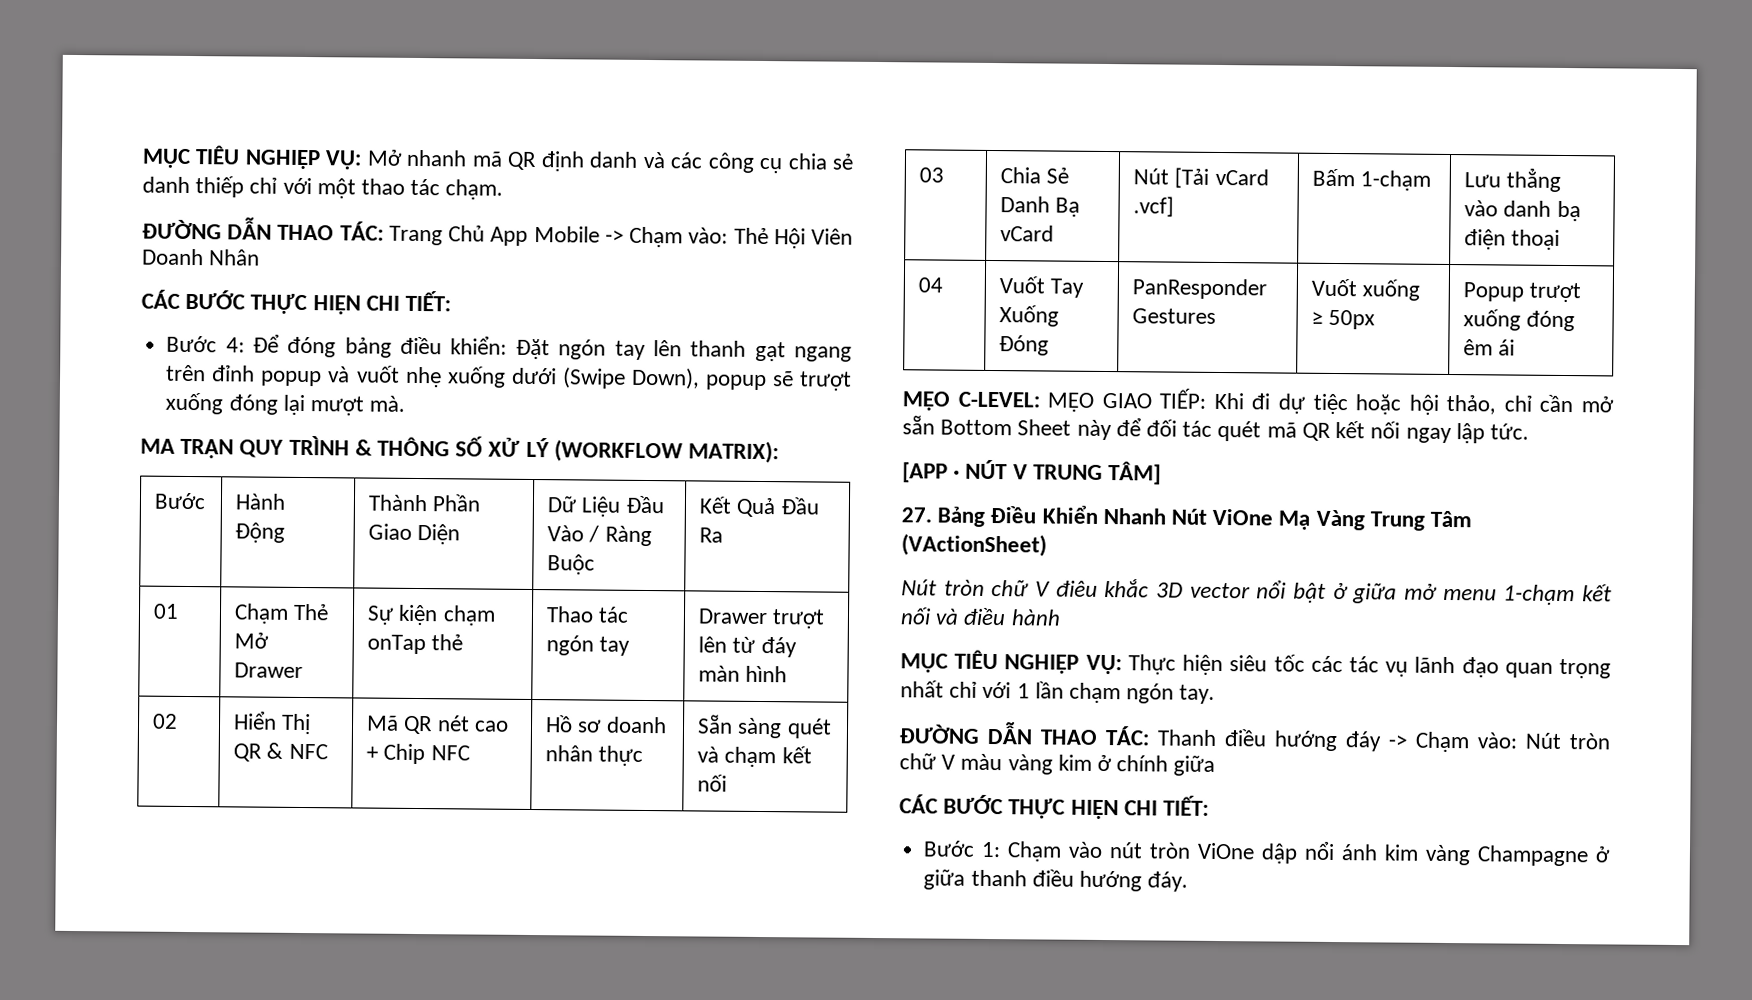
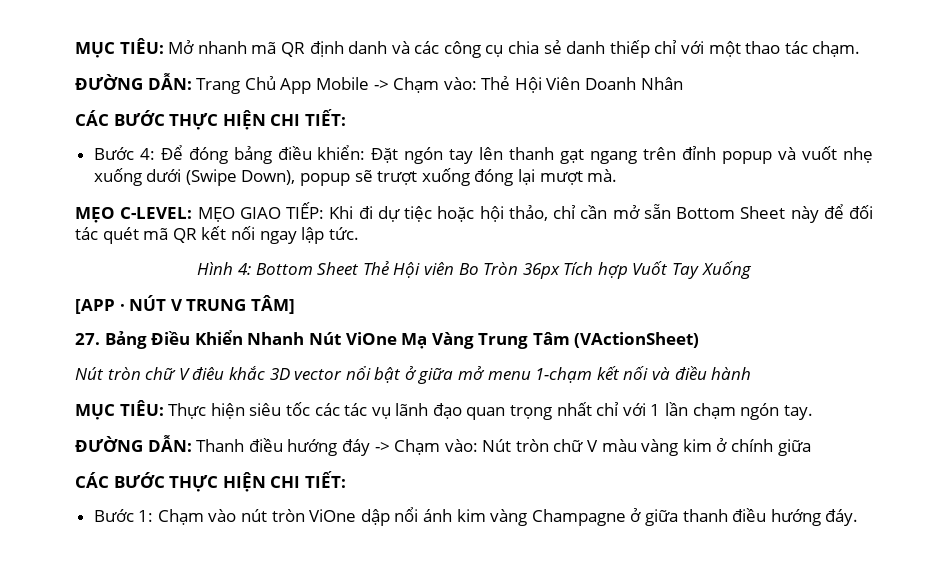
[142,145,363,170] MỤC TIÊU NGHIỆP VỤ: -> [75,38,164,58] MỤC TIÊU:
[227,217,384,241] DẪN THAO TÁC: -> [147,73,192,90] DẪN:
[140,435,780,464] [154,492,207,510] [235,493,287,510] [235,522,286,543] [368,494,482,512] [368,523,461,545] [547,495,665,517] [547,525,652,547] [547,554,596,575] [699,496,820,518] [699,527,724,543] [153,603,180,619] [234,603,330,624] [234,632,270,649] [234,662,304,679] [367,604,496,626] [367,634,464,655] [546,606,630,623] [546,635,631,656] [698,608,826,629] [698,636,797,658] [698,665,788,683] [152,713,179,729] [233,711,312,735] [233,742,328,762] [366,715,509,735] [366,743,470,765] [545,715,667,734] [545,745,644,766] [697,714,832,739] [697,746,812,768] [697,774,728,792] [919,167,945,183] [1000,167,1070,184] [1000,196,1081,217] [1000,225,1055,242] [1133,167,1269,188] [1133,196,1175,217] [1312,168,1432,191] [1464,168,1562,192] [1464,200,1581,222] [1464,229,1561,250] [918,277,944,293] [999,276,1085,298] [999,305,1060,327] [999,335,1050,356] [1132,278,1268,300] [1132,308,1217,324] [1311,278,1421,301] [1311,309,1376,330] [1463,282,1582,303] [1463,309,1576,332] [1463,339,1516,356] // MA TRẬN QUY TRÌNH & THÔNG SỐ XỬ LÝ (WORKFLOW MATRIX): // Bước | Hành Động | Thành Phần Giao Diện | Dữ Liệu Đầu Vào / Ràng Buộc | Kết Quả Đầu Ra // 01 | Chạm Thẻ Mở Drawer | Sự kiện chạm onTap thẻ | Thao tác ngón tay | Drawer trượt lên từ đáy màn hình // 02 | Hiển Thị QR & NFC | Mã QR nét cao + Chip NFC | Hồ sơ doanh nhân thực | Sẵn sàng quét và chạm kết nối // 03 | Chia Sẻ Danh Bạ vCard | Nút [Tải vCard .vcf] | Bấm 1-chạm | Lưu thẳng vào danh bạ điện thoại // 04 | Vuốt Tay Xuống Đóng | PanResponder Gestures | Vuốt xuống ≥ 50px | Popup trượt xuống đóng êm ái -> (618, 175) none
(1529, 431) none -> [197,261,752,279] // Hình 4: Bottom Sheet Thẻ Hội viên Bo Tròn 36px Tích hợp Vuốt Tay Xuống
[954,649,1122,675] TIÊU NGHIỆP VỤ: -> [119,400,164,416] TIÊU:
[987,721,1150,746] DẪN THAO TÁC: -> [147,435,192,452] DẪN:

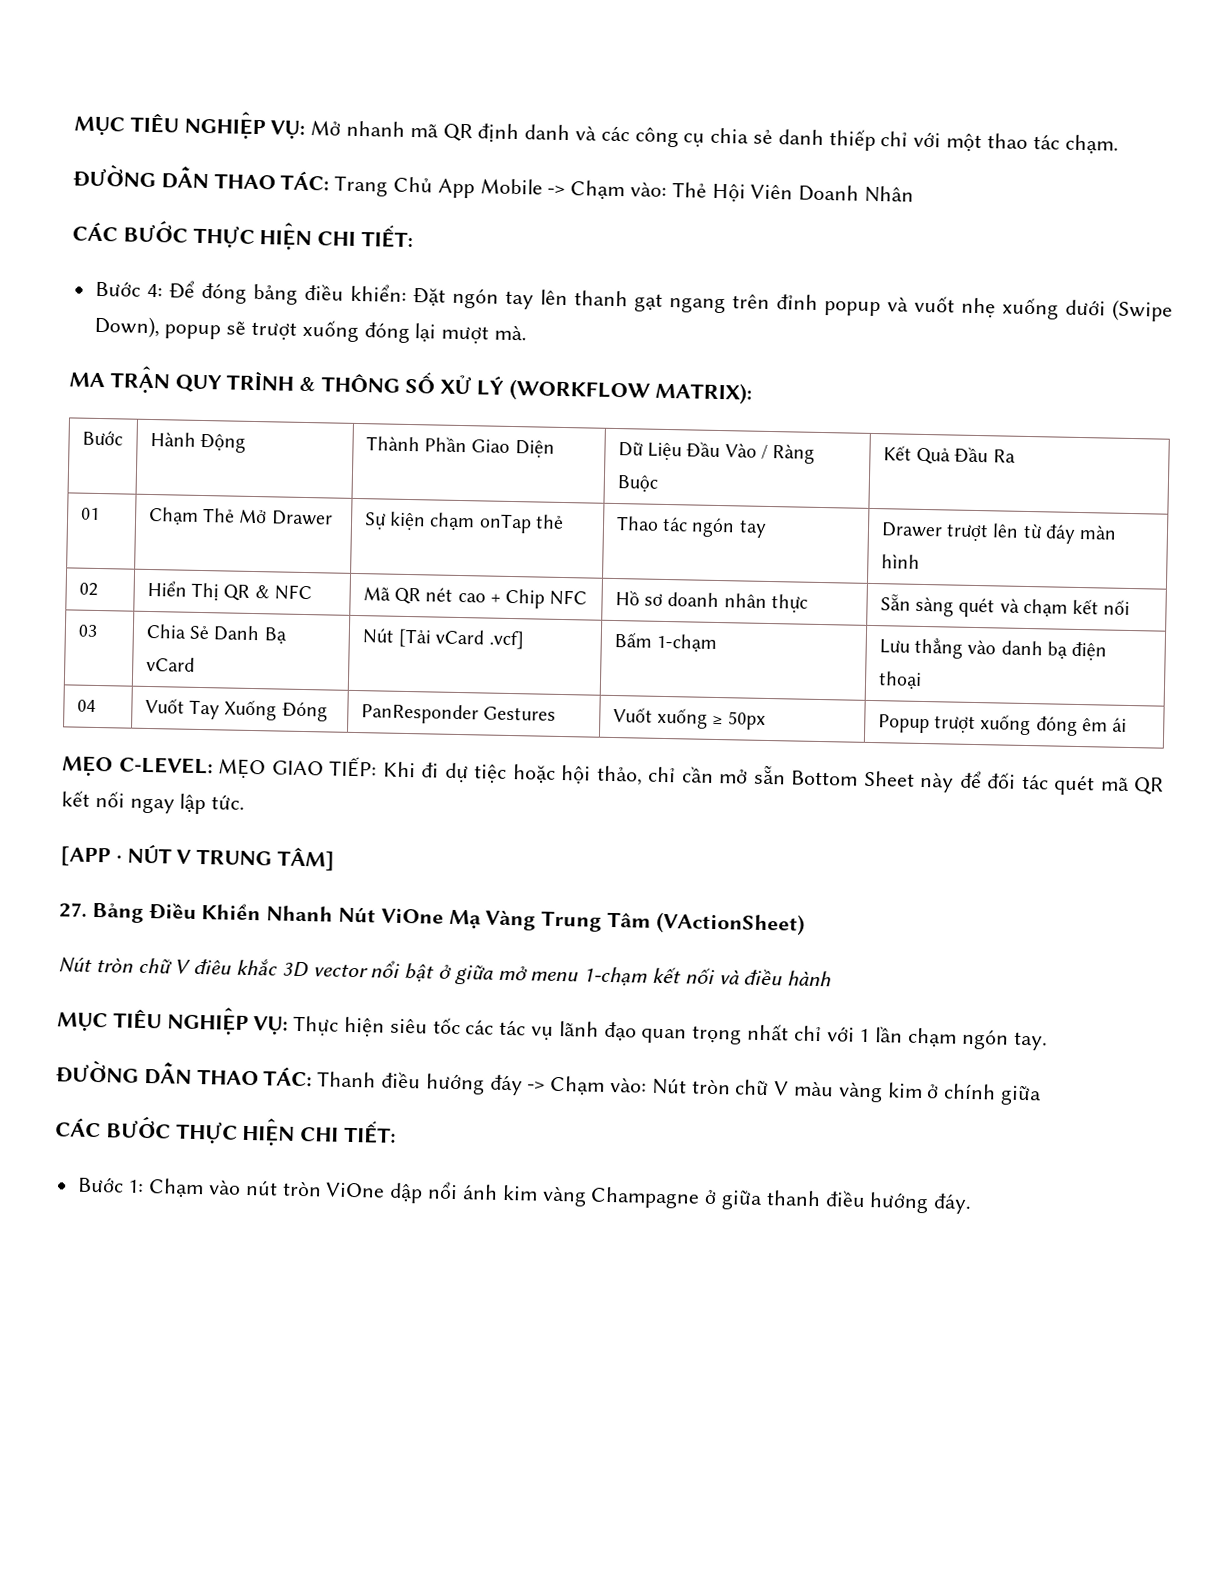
[75,38,164,58] MỤC TIÊU: -> [74,110,306,140] MỤC TIÊU NGHIỆP VỤ:
[147,73,192,90] DẪN: -> [160,166,330,191] DẪN THAO TÁC:
(618, 175) none -> [69,365,753,405] [81,430,123,446] [149,431,247,453] [365,436,555,458] [617,441,816,464] [616,475,658,493] [882,445,1016,465] [80,507,100,521] [147,506,333,526] [363,511,564,534] [615,516,767,538] [880,522,1118,544] [880,554,920,569] [78,582,98,596] [146,580,312,602] [362,587,588,609] [614,590,808,613] [879,594,1131,618] [77,624,98,637] [145,623,287,645] [145,656,195,672] [361,628,524,650] [613,631,718,654] [878,637,1108,661] [877,671,922,690] [76,699,96,712] [144,697,328,722] [360,703,557,725] [612,706,766,730] [877,714,1128,736] // MA TRẬN QUY TRÌNH & THÔNG SỐ XỬ LÝ (WORKFLOW MATRIX): // Bước | Hành Động | Thành Phần Giao Diện | Dữ Liệu Đầu Vào / Ràng Buộc | Kết Quả Đầu Ra // 01 | Chạm Thẻ Mở Drawer | Sự kiện chạm onTap thẻ | Thao tác ngón tay | Drawer trượt lên từ đáy màn hình // 02 | Hiển Thị QR & NFC | Mã QR nét cao + Chip NFC | Hồ sơ doanh nhân thực | Sẵn sàng quét và chạm kết nối // 03 | Chia Sẻ Danh Bạ vCard | Nút [Tải vCard .vcf] | Bấm 1-chạm | Lưu thẳng vào danh bạ điện thoại // 04 | Vuốt Tay Xuống Đóng | PanResponder Gestures | Vuốt xuống ≥ 50px | Popup trượt xuống đóng êm ái
[197,261,752,279] // Hình 4: Bottom Sheet Thẻ Hội viên Bo Tròn 36px Tích hợp Vuốt Tay Xuống -> (246, 802) none
[119,400,164,416] TIÊU: -> [112,1006,289,1035] TIÊU NGHIỆP VỤ:
[147,435,192,452] DẪN: -> [143,1061,313,1087] DẪN THAO TÁC:

